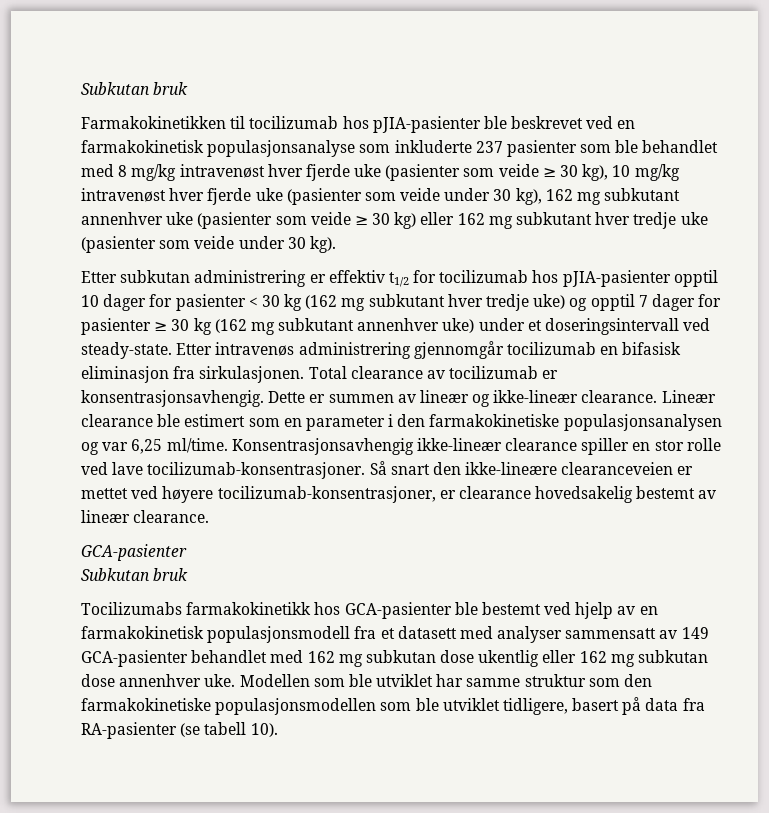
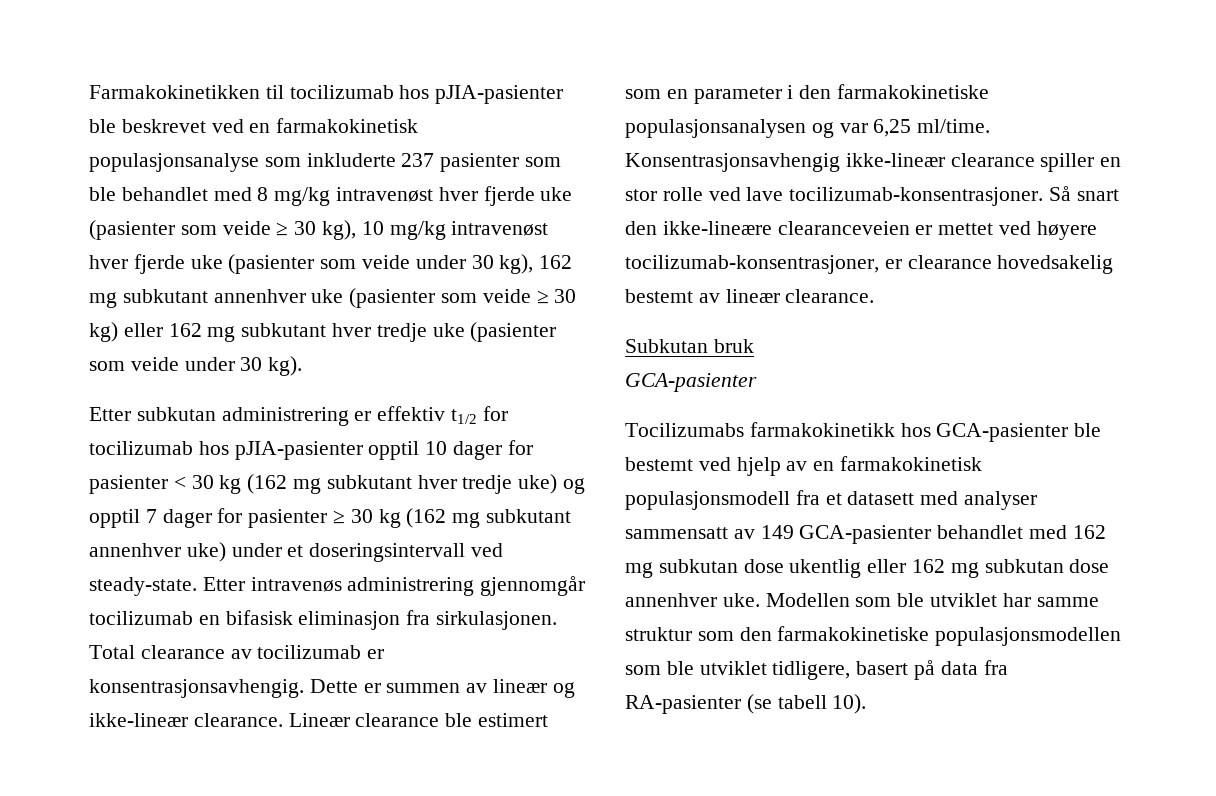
[81,82,189,95] Subkutan bruk // -> (89, 92) none
[81,544,187,561] [81,568,189,581] // GCA-pasienter // Subkutan bruk -> [625,339,754,353] [625,373,757,392] // Subkutan bruk // GCA-pasienter

